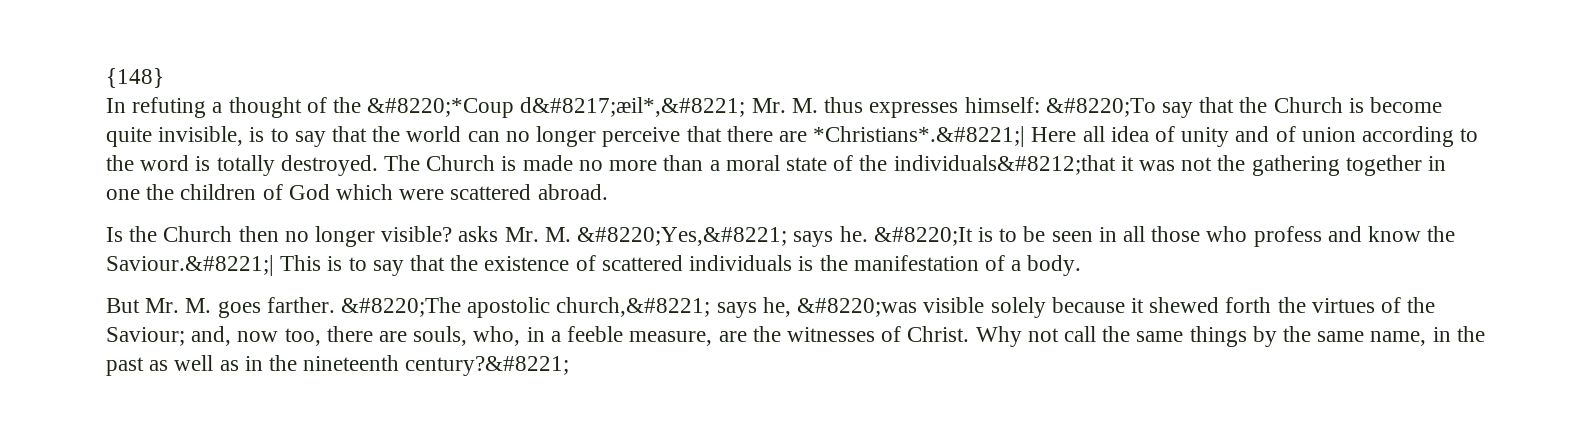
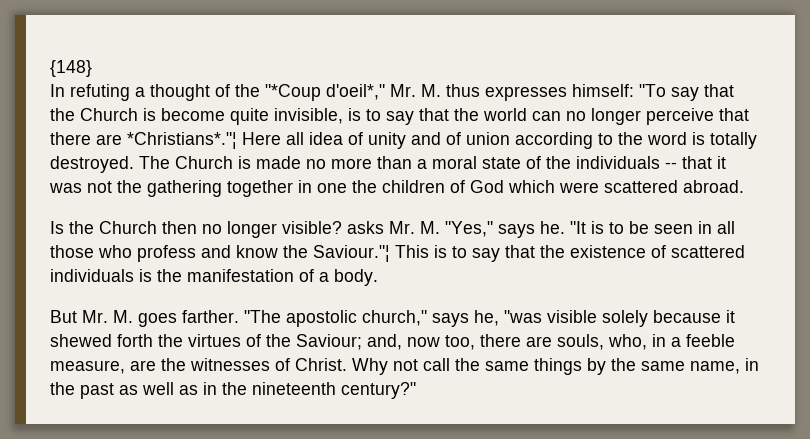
[367,97,746,118] &#8220;*Coup d&#8217;æil*,&#8221; -> [265,84,385,101] "*Coup d'oeil*,"
[1045,98,1156,117] &#8220;To -> [639,84,666,97] "To
[813,126,1026,147] *Christians*.&#8221;| -> [127,132,237,149] *Christians*."¦
[893,155,1116,175] individuals&#8212;that -> [576,156,712,169] individuals -- that
[577,227,788,246] &#8220;Yes,&#8221; -> [445,221,493,237] "Yes,"
[873,227,973,246] &#8220;It -> [570,221,586,234] "It
[106,255,274,276] Saviour.&#8221;| -> [313,245,390,262] Saviour."¦
[341,297,711,318] &#8220;The apostolic church,&#8221; -> [244,310,427,327] "The apostolic church,"
[797,298,918,317] &#8220;was -> [504,310,542,323] "was
[405,356,570,376] century?&#8221; -> [341,382,416,399] century?"

